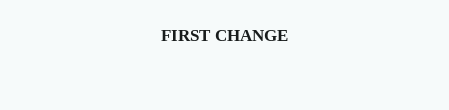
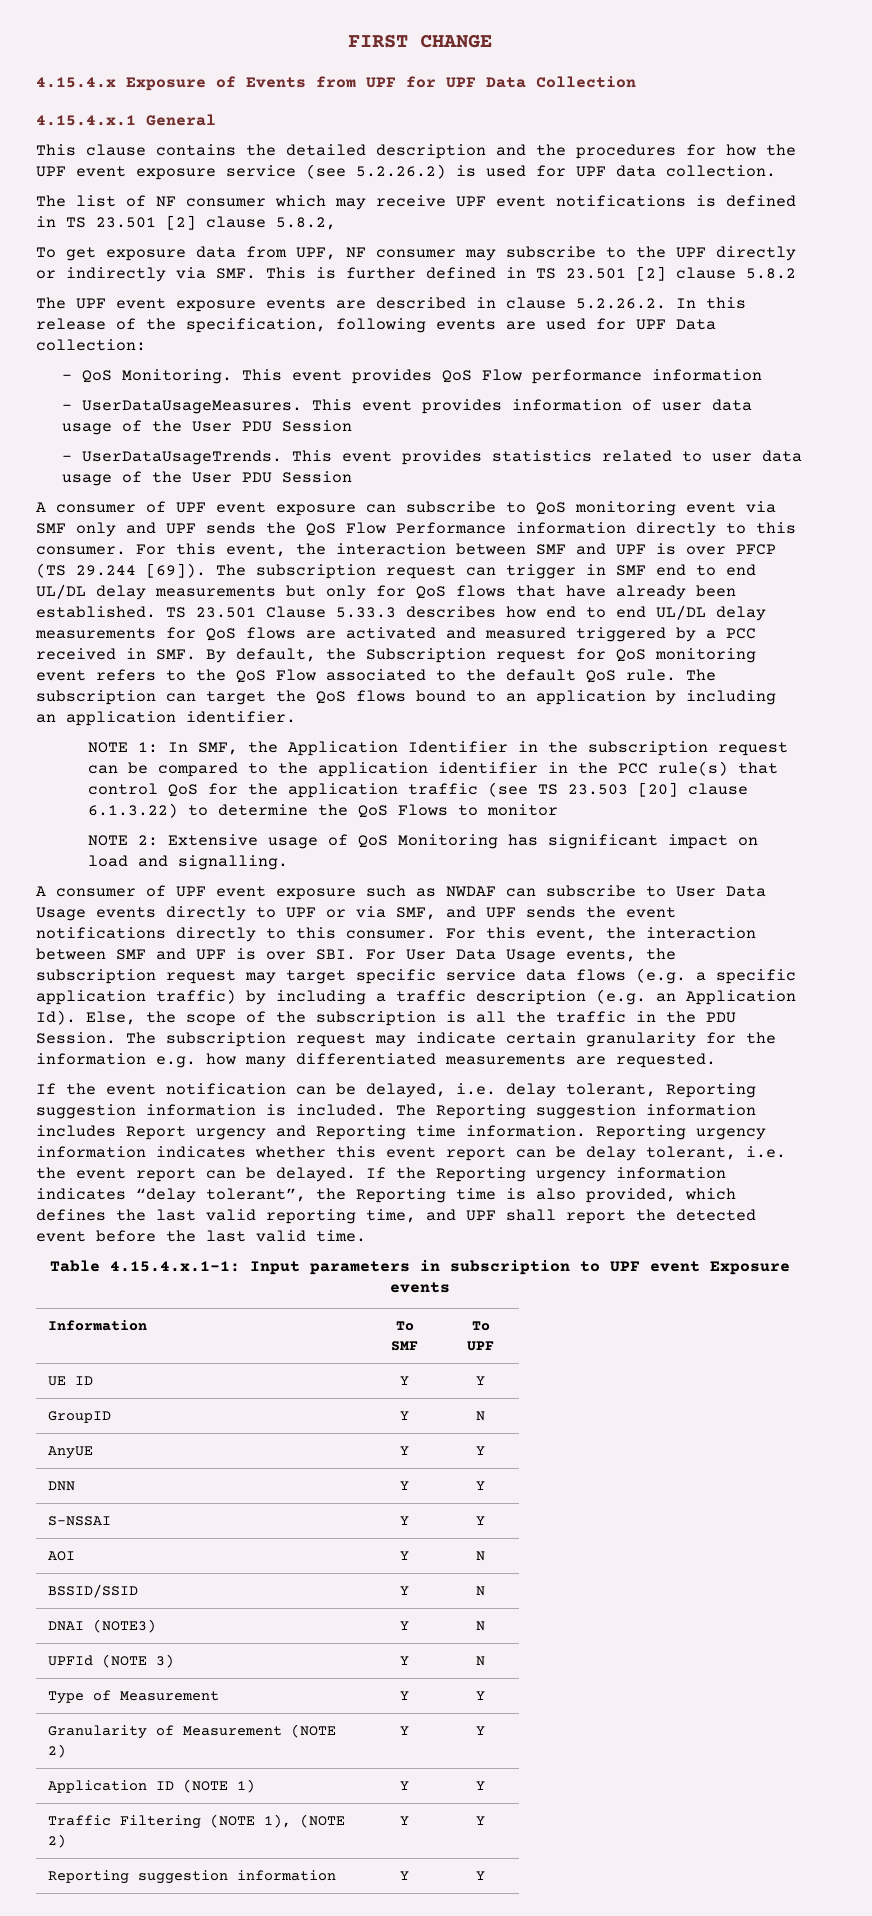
(288, 35) none -> [36,76,636,91] [36,114,216,126] [36,144,796,159] [36,164,776,180] [36,195,796,210] [36,215,336,230] [36,246,796,261] [36,266,796,282] [36,297,746,312] [36,318,716,333] [36,339,146,351] [61,369,762,384] [61,399,752,414] [61,420,352,435] [61,450,802,465] [61,471,352,486] [36,501,776,516] [36,522,796,537] [36,543,776,557] [36,563,756,579] [36,584,736,600] [36,605,766,621] [35,627,756,642] [36,648,756,663] [36,669,716,683] [36,690,776,705] [36,711,296,726] [87,741,788,756] [87,761,778,777] [87,782,748,798] [87,803,558,818] [87,834,758,849] [87,855,288,870] [36,885,766,900] [36,906,676,921] [36,927,756,942] [36,948,676,963] [36,968,796,984] [36,989,796,1005] [36,1010,736,1026] [36,1032,776,1047] [36,1053,716,1068] [36,1083,756,1098] [36,1104,756,1119] [36,1125,766,1140] [36,1146,786,1161] [36,1167,726,1182] [36,1188,736,1203] [36,1209,756,1224] [36,1230,366,1242] [49,1260,790,1275] [389,1282,450,1293] [48,1320,148,1331] [395,1321,414,1331] [391,1341,418,1351] [471,1321,490,1331] [467,1341,494,1351] [48,1376,94,1386] [400,1376,409,1385] [476,1376,485,1385] [48,1411,112,1423] [400,1411,409,1420] [476,1411,485,1421] [48,1446,94,1459] [400,1446,409,1455] [476,1446,485,1455] [48,1481,76,1491] [400,1481,409,1490] [476,1481,485,1490] [48,1516,112,1526] [400,1516,409,1525] [476,1516,485,1525] [48,1551,76,1561] [400,1551,409,1560] [476,1551,485,1561] [48,1584,139,1598] [400,1586,409,1595] [476,1586,485,1596] [48,1619,157,1633] [400,1621,409,1630] [476,1621,485,1631] [48,1654,175,1668] [400,1656,409,1665] [476,1656,485,1666] [48,1690,220,1704] [400,1691,409,1700] [476,1691,485,1700] [48,1724,337,1739] [48,1744,67,1758] [400,1726,409,1735] [476,1726,485,1735] [48,1779,256,1793] [400,1781,409,1790] [476,1781,485,1790] [48,1814,346,1829] [48,1834,67,1848] [400,1816,409,1825] [476,1816,485,1825] [48,1870,337,1884] [400,1871,409,1880] [476,1871,485,1880] // 4.15.4.x Exposure of Events from UPF for UPF Data Collection // 4.15.4.x.1 General // This clause contains the detailed description and the procedures for how the UPF event exposure service (see 5.2.26.2) is used for UPF data collection. // The list of NF consumer which may receive UPF event notifications is defined in TS 23.501 [2] clause 5.8.2, // To get exposure data from UPF, NF consumer may subscribe to the UPF directly or indirectly via SMF. This is further defined in TS 23.501 [2] clause 5.8.2 // The UPF event exposure events are described in clause 5.2.26.2. In this release of the specification, following events are used for UPF Data collection: // - QoS Monitoring. This event provides QoS Flow performance information // - UserDataUsageMeasures. This event provides information of user data usage of the User PDU Session // - UserDataUsageTrends. This event provides statistics related to user data usage of the User PDU Session // A consumer of UPF event exposure can subscribe to QoS monitoring event via SMF only and UPF sends the QoS Flow Performance information directly to this consumer. For this event, the interaction between SMF and UPF is over PFCP (TS 29.244 [69]). The subscription request can trigger in SMF end to end UL/DL delay measurements but only for QoS flows that have already been established. TS 23.501 Clause 5.33.3 describes how end to end UL/DL delay measurements for QoS flows are activated and measured triggered by a PCC received in SMF. By default, the Subscription request for QoS monitoring event refers to the QoS Flow associated to the default QoS rule. The subscription can target the QoS flows bound to an application by including an application identifier. // NOTE 1: In SMF, the Application Identifier in the subscription request can be compared to the application identifier in the PCC rule(s) that control QoS for the application traffic (see TS 23.503 [20] clause 6.1.3.22) to determine the QoS Flows to monitor // NOTE 2: Extensive usage of QoS Monitoring has significant impact on load and signalling. // A consumer of UPF event exposure such as NWDAF can subscribe to User Data Usage events directly to UPF or via SMF, and UPF sends the event notifications directly to this consumer. For this event, the interaction between SMF and UPF is over SBI. For User Data Usage events, the subscription request may target specific service data flows (e.g. a specific application traffic) by including a traffic description (e.g. an Application Id). Else, the scope of the subscription is all the traffic in the PDU Session. The subscription request may indicate certain granularity for the information e.g. how many differentiated measurements are requested. // If the event notification can be delayed, i.e. delay tolerant, Reporting suggestion information is included. The Reporting suggestion information includes Report urgency and Reporting time information. Reporting urgency information indicates whether this event report can be delay tolerant, i.e. the event report can be delayed. If the Reporting urgency information indicates “delay tolerant”, the Reporting time is also provided, which defines the last valid reporting time, and UPF shall report the detected event before the last valid time. // Table 4.15.4.x.1-1: Input parameters in subscription to UPF event Exposure events // Information | To SMF | To UPF // UE ID | Y | Y // GroupID | Y | N // AnyUE | Y | Y // DNN | Y | Y // S-NSSAI | Y | Y // AOI | Y | N // BSSID/SSID | Y | N // DNAI (NOTE3) | Y | N // UPFId (NOTE 3) | Y | N // Type of Measurement | Y | Y // Granularity of Measurement (NOTE 2) | Y | Y // Application ID (NOTE 1) | Y | Y // Traffic Filtering (NOTE 1), (NOTE 2) | Y | Y // Reporting suggestion information | Y | Y

